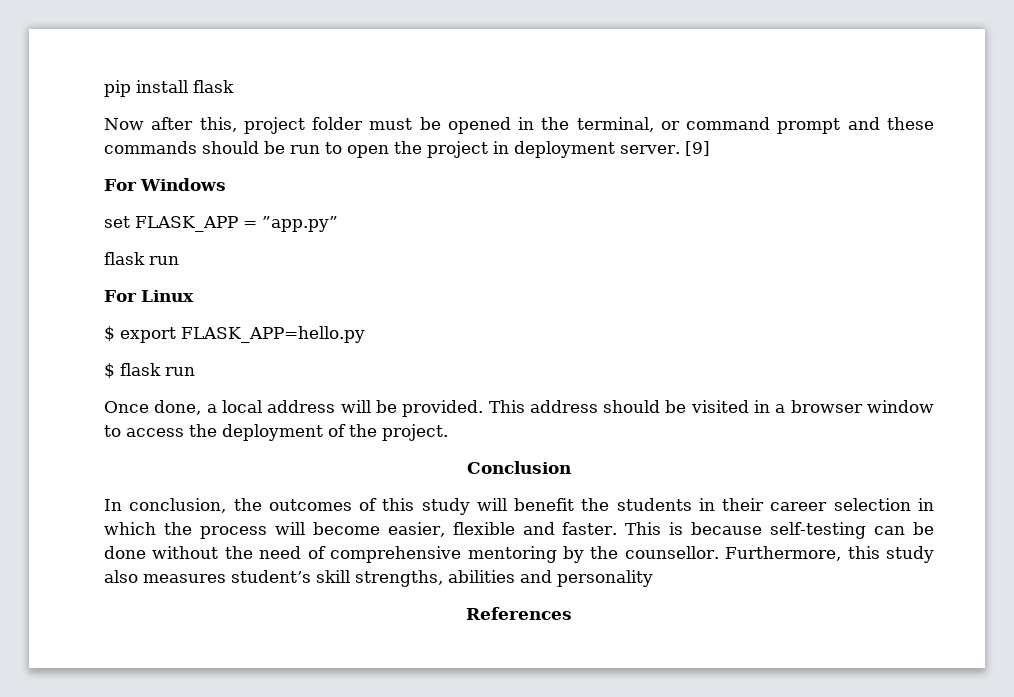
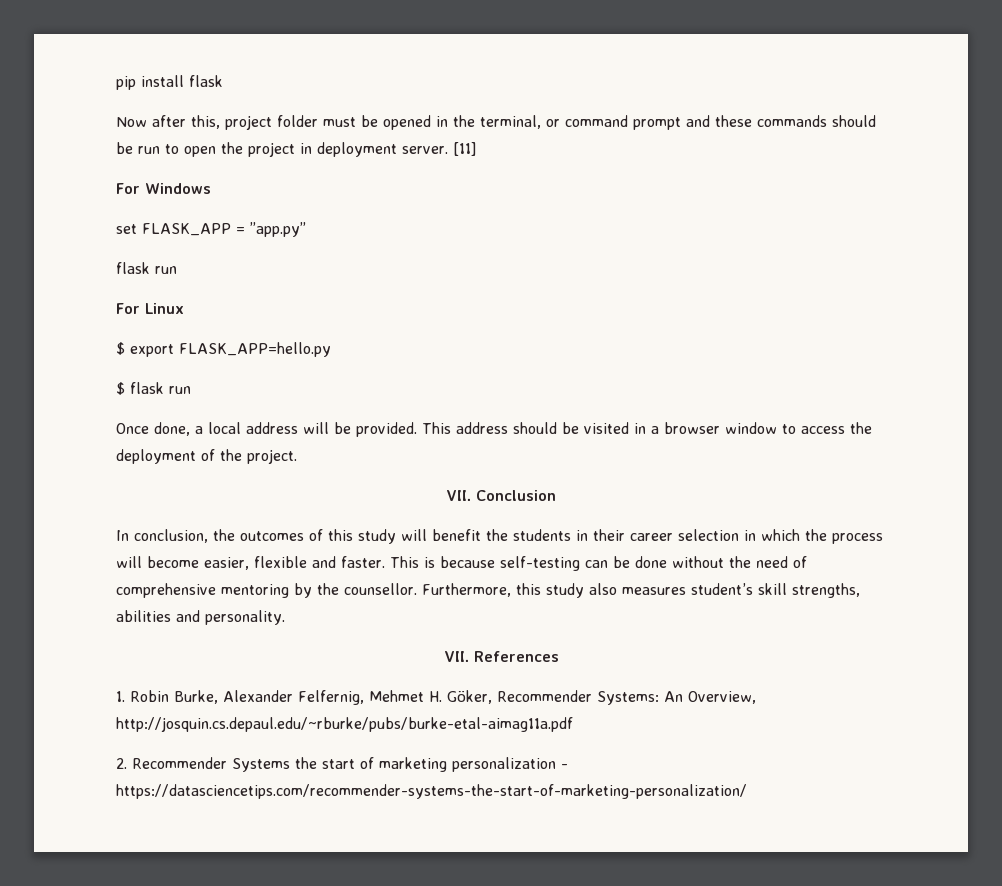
[684,141,710,156] [9] -> [453,142,477,156] [11]
(448, 432) none -> [446,490,471,501] VII.
[557,570,653,587] personality // -> [205,610,285,625] [443,651,469,662] personality. // VII.
(572, 613) none -> [116,690,756,705] [116,717,573,732] [116,757,568,772] [116,784,747,799] // 1. Robin Burke, Alexander Felfernig, Mehmet H. Göker, Recommender Systems: An Overview, http://josquin.cs.depaul.edu/~rburke/pubs/burke-etal-aimag11a.pdf // 2. Recommender Systems the start of marketing personalization - https://datasciencetips.com/recommender-systems-the-start-of-marketing-personalization/

